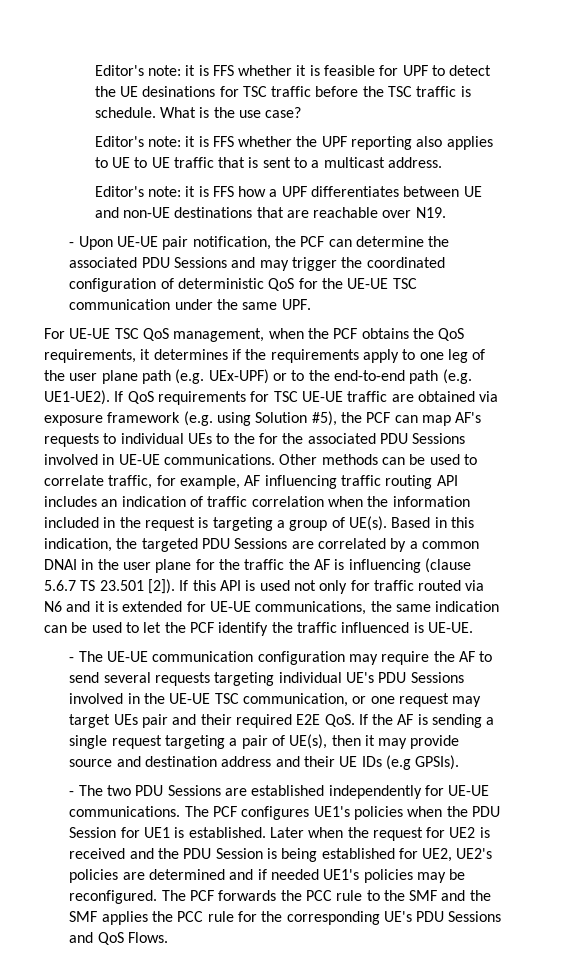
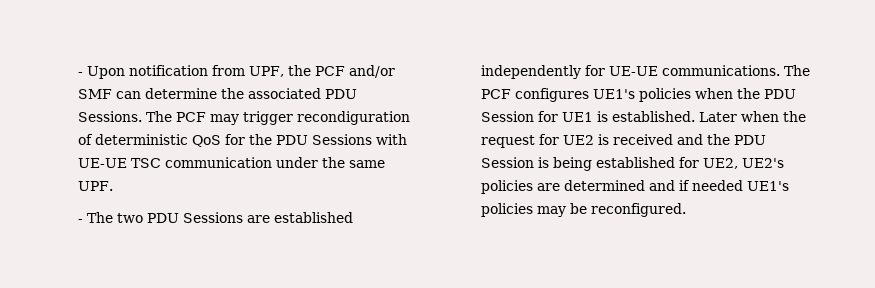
[94,65,492,76] [94,86,471,97] [94,107,302,118] [94,136,493,150] [94,157,443,168] [94,186,482,197] [94,207,446,218] [69,236,325,250] Editor's note: it is FFS whether it is feasible for UPF to detect the UE desinations for TSC traffic before the TSC traffic is schedule. What is the use case? // Editor's note: it is FFS whether the UPF reporting also applies to UE to UE traffic that is sent to a multicast address. // Editor's note: it is FFS how a UPF differentiates between UE and non-UE destinations that are reachable over N19. // - Upon UE-UE pair notification, the PCF -> [78,65,395,79] [78,89,113,99] - Upon notification from UPF, the PCF and/or SMF
[173,257,445,271] [69,278,157,292] Sessions and may trigger the coordinated configuration -> [78,111,411,125] Sessions. The PCF may trigger recondiguration
(343, 283) none -> [276,134,408,145] PDU Sessions with
[44,328,465,342] [44,349,486,363] [44,369,472,384] [44,390,499,405] [44,411,482,426] [44,433,466,447] [44,454,477,465] [44,475,458,489] [44,496,470,507] [44,516,474,531] [44,538,479,552] [44,558,471,573] [44,579,485,594] [44,601,500,615] [44,622,473,636] [69,651,493,665] [69,672,464,686] [69,693,482,707] [69,714,495,728] [69,734,460,749] [69,755,460,770] // For UE-UE TSC QoS management, when the PCF obtains the QoS requirements, it determines if the requirements apply to one leg of the user plane path (e.g. UEx-UPF) or to the end-to-end path (e.g. UE1-UE2). If QoS requirements for TSC UE-UE traffic are obtained via exposure framework (e.g. using Solution #5), the PCF can map AF's requests to individual UEs to the for the associated PDU Sessions involved in UE-UE communications. Other methods can be used to correlate traffic, for example, AF influencing traffic routing API includes an indication of traffic correlation when the information included in the request is targeting a group of UE(s). Based in this indication, the targeted PDU Sessions are correlated by a common DNAI in the user plane for the traffic the AF is influencing (clause 5.6.7 TS 23.501 [2]). If this API is used not only for traffic routed via N6 and it is extended for UE-UE communications, the same indication can be used to let the PCF identify the traffic influenced is UE-UE. // - The UE-UE communication configuration may require the AF to send several requests targeting individual UE's PDU Sessions involved in the UE-UE TSC communication, or one request may target UEs pair and their required E2E QoS. If the AF is sending a single request targeting a pair of UE(s), then it may provide source and destination address and their UE IDs (e.g GPSIs). -> (114, 186) none
[161,890,491,901] [69,911,502,925] [69,932,168,945] The PCF forwards the PCC rule to the SMF and the SMF applies the PCC rule for the corresponding UE's PDU Sessions and QoS Flows. -> (687, 210) none

